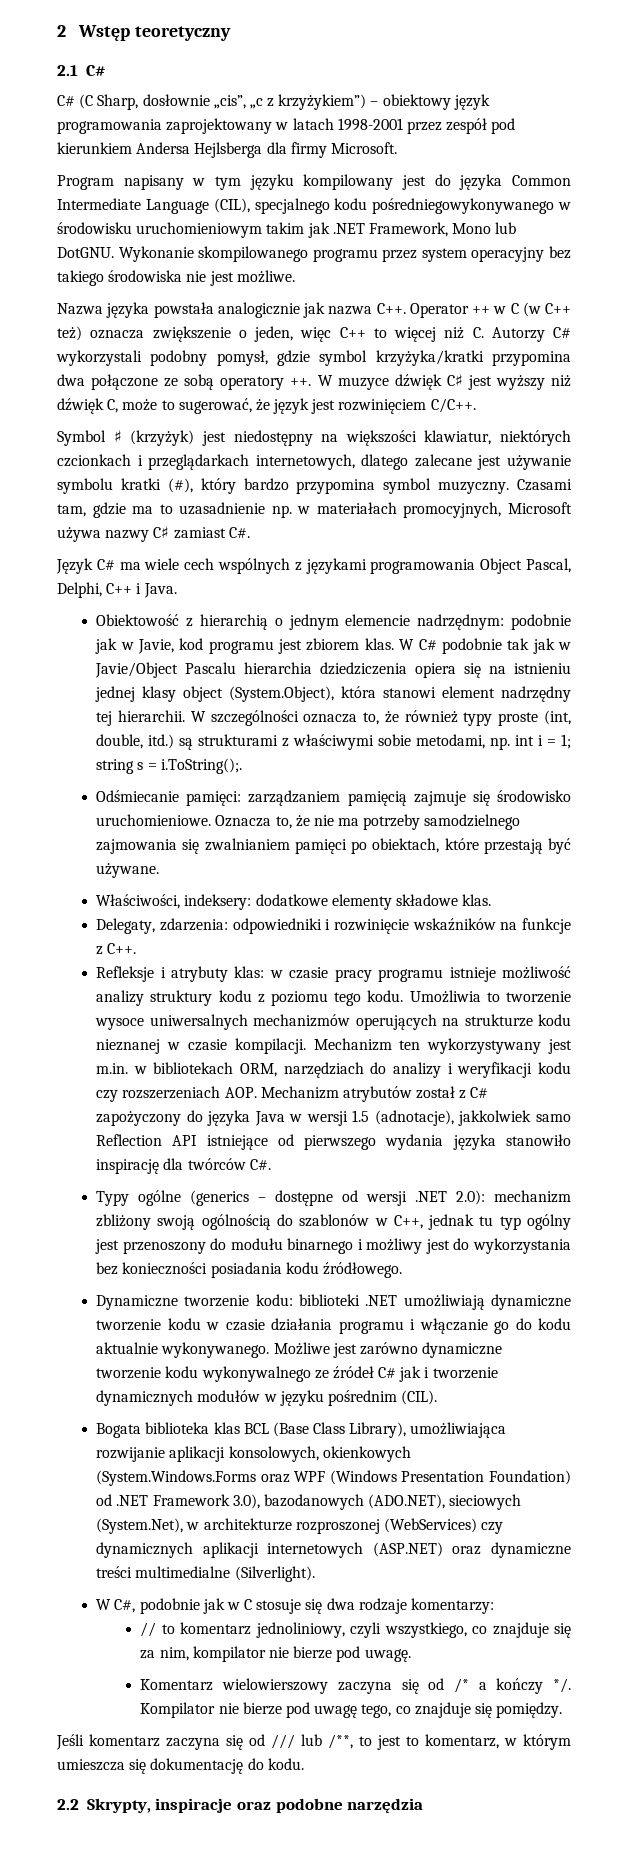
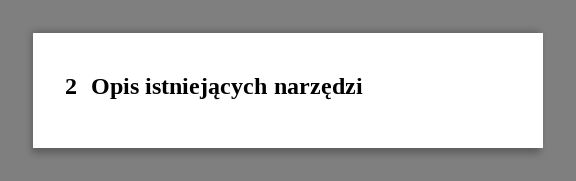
[78,25,231,41] [57,65,106,76] [57,94,490,110] [57,118,516,134] [57,142,397,158] [57,174,571,190] [57,198,571,214] [57,222,517,238] [57,246,571,262] [57,270,295,286] [57,302,571,318] [57,326,571,342] [56,350,571,366] [57,374,571,390] [57,398,476,414] [57,430,571,446] [57,454,571,470] [57,478,572,494] [57,502,572,518] [57,526,250,542] [56,558,571,574] [57,582,177,598] [96,614,571,630] [95,638,571,654] [95,662,571,678] [95,686,571,702] [96,710,572,726] [96,734,572,750] [96,758,242,774] [96,790,571,806] [96,814,521,830] [96,838,572,854] [96,863,160,878] [96,894,492,910] [96,918,571,934] [96,943,137,955] [96,966,571,982] [96,990,571,1006] [95,1014,571,1030] [96,1038,572,1054] [96,1062,571,1078] [96,1086,489,1102] [96,1110,572,1126] [96,1134,572,1150] [96,1158,271,1174] [96,1190,571,1206] [96,1214,572,1230] [95,1238,572,1254] [96,1262,402,1278] [96,1294,571,1310] [96,1318,571,1334] [96,1342,503,1358] [96,1366,498,1382] [96,1390,438,1406] [96,1422,507,1438] [96,1446,411,1462] [96,1470,571,1486] [96,1494,522,1510] [96,1518,504,1534] [96,1542,571,1558] [96,1566,315,1582] [96,1598,495,1614] [140,1622,571,1638] [140,1646,411,1662] [140,1678,571,1694] [140,1702,563,1718] [56,1734,571,1750] [57,1758,304,1774] [57,1798,424,1813] Wstęp teoretyczny // 2.1 C# // C# (C Sharp, dosłownie „cis”, „c z krzyżykiem”) – obiektowy język programowania zaprojektowany w latach 1998-2001 przez zespół pod kierunkiem Andersa Hejlsberga dla firmy Microsoft. // Program napisany w tym języku kompilowany jest do języka Common Intermediate Language (CIL), specjalnego kodu pośredniegowykonywanego w środowisku uruchomieniowym takim jak .NET Framework, Mono lub DotGNU. Wykonanie skompilowanego programu przez system operacyjny bez takiego środowiska nie jest możliwe. // Nazwa języka powstała analogicznie jak nazwa C++. Operator ++ w C (w C++ też) oznacza zwiększenie o jeden, więc C++ to więcej niż C. Autorzy C# wykorzystali podobny pomysł, gdzie symbol krzyżyka/kratki przypomina dwa połączone ze sobą operatory ++. W muzyce dźwięk C♯ jest wyższy niż dźwięk C, może to sugerować, że język jest rozwinięciem C/C++. // Symbol ♯ (krzyżyk) jest niedostępny na większości klawiatur, niektórych czcionkach i przeglądarkach internetowych, dlatego zalecane jest używanie symbolu kratki (#), który bardzo przypomina symbol muzyczny. Czasami tam, gdzie ma to uzasadnienie np. w materiałach promocyjnych, Microsoft używa nazwy C♯ zamiast C#. // Język C# ma wiele cech wspólnych z językami programowania Object Pascal, Delphi, C++ i Java. // Obiektowość z hierarchią o jednym elemencie nadrzędnym: podobnie jak w Javie, kod programu jest zbiorem klas. W C# podobnie tak jak w Javie/Object Pascalu hierarchia dziedziczenia opiera się na istnieniu jednej klasy object (System.Object), która stanowi element nadrzędny tej hierarchii. W szczególności oznacza to, że również typy proste (int, double, itd.) są strukturami z właściwymi sobie metodami, np. int i = 1; string s = i.ToString();. // Odśmiecanie pamięci: zarządzaniem pamięcią zajmuje się środowisko uruchomieniowe. Oznacza to, że nie ma potrzeby samodzielnego zajmowania się zwalnianiem pamięci po obiektach, które przestają być używane. // Właściwości, indeksery: dodatkowe elementy składowe klas. // Delegaty, zdarzenia: odpowiedniki i rozwinięcie wskaźników na funkcje z C++. // Refleksje i atrybuty klas: w czasie pracy programu istnieje możliwość analizy struktury kodu z poziomu tego kodu. Umożliwia to tworzenie wysoce uniwersalnych mechanizmów operujących na strukturze kodu nieznanej w czasie kompilacji. Mechanizm ten wykorzystywany jest m.in. w bibliotekach ORM, narzędziach do analizy i weryfikacji kodu czy rozszerzeniach AOP. Mechanizm atrybutów został z C# zapożyczony do języka Java w wersji 1.5 (adnotacje), jakkolwiek samo Reflection API istniejące od pierwszego wydania języka stanowiło inspirację dla twórców C#. // Typy ogólne (generics – dostępne od wersji .NET 2.0): mechanizm zbliżony swoją ogólnością do szablonów w C++, jednak tu typ ogólny jest przenoszony do modułu binarnego i możliwy jest do wykorzystania bez konieczności posiadania kodu źródłowego. // Dynamiczne tworzenie kodu: biblioteki .NET umożliwiają dynamiczne tworzenie kodu w czasie działania programu i włączanie go do kodu aktualnie wykonywanego. Możliwe jest zarówno dynamiczne tworzenie kodu wykonywalnego ze źródeł C# jak i tworzenie dynamicznych modułów w języku pośrednim (CIL). // Bogata biblioteka klas BCL (Base Class Library), umożliwiająca rozwijanie aplikacji konsolowych, okienkowych (System.Windows.Forms oraz WPF (Windows Presentation Foundation) od .NET Framework 3.0), bazodanowych (ADO.NET), sieciowych (System.Net), w architekturze rozproszonej (WebServices) czy dynamicznych aplikacji internetowych (ASP.NET) oraz dynamiczne treści multimedialne (Silverlight). // W C#, podobnie jak w C stosuje się dwa rodzaje komentarzy: // // to komentarz jednoliniowy, czyli wszystkiego, co znajduje się za nim, kompilator nie bierze pod uwagę. // Komentarz wielowierszowy zaczyna się od /* a kończy */. Kompilator nie bierze pod uwagę tego, co znajduje się pomiędzy. // Jeśli komentarz zaczyna się od /// lub /**, to jest to komentarz, w którym umieszcza się dokumentację do kodu. // 2.2 Skrypty, inspiracje oraz podobne narzędzia -> [90,78,363,100] Opis istniejących narzędzi

